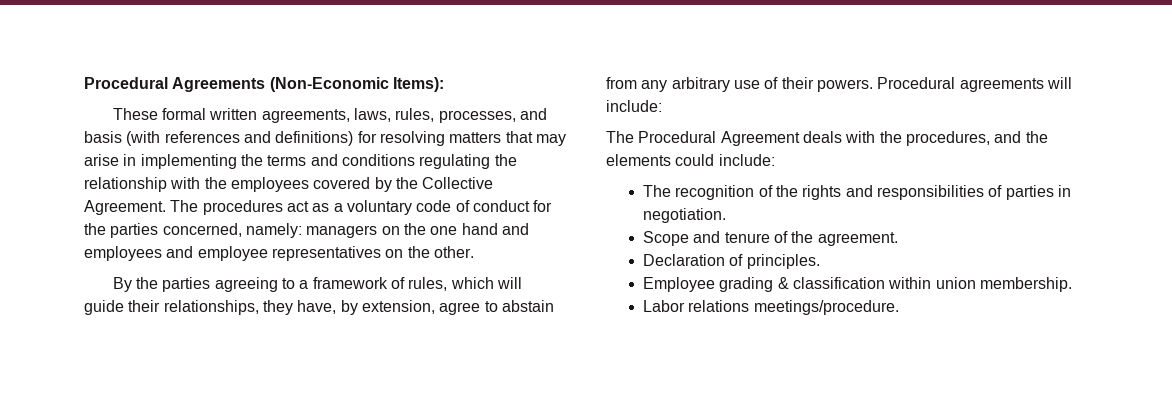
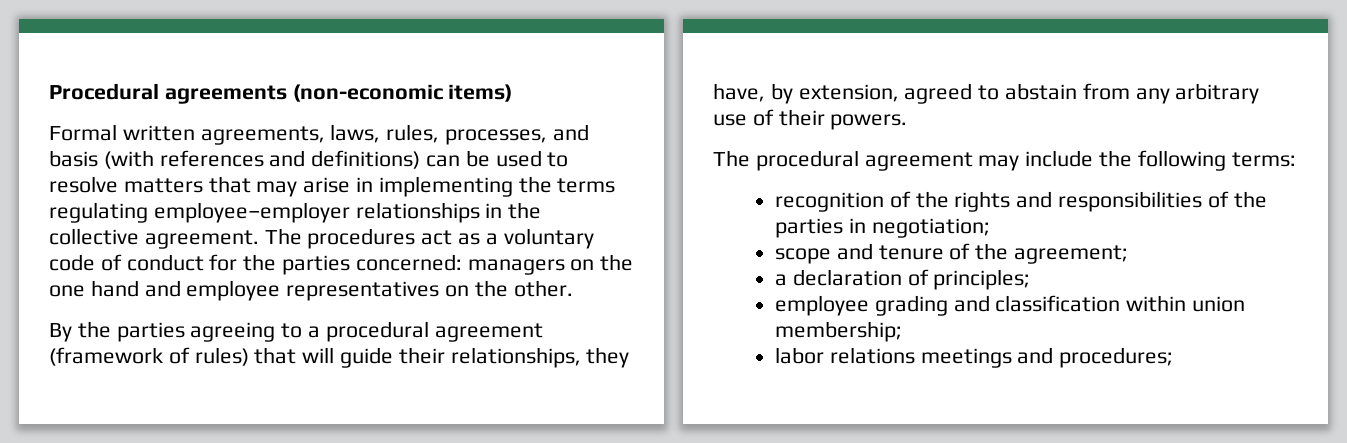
[84,77,444,92] [112,108,207,120] Procedural Agreements (Non-Economic Items): // These formal -> [49,83,513,104] [49,124,117,141] Procedural agreements (non-economic items) // Formal
[357,131,445,146] for resolving -> [426,150,569,167] [49,176,118,193] can be used to resolve
[310,154,517,169] [84,177,494,192] [84,200,166,215] and conditions regulating the relationship with the employees covered by the Collective Agreement. -> [49,202,542,223] [49,228,259,249] regulating employee–employer relationships in the collective agreement.
[162,223,302,238] concerned, namely: -> [355,254,462,271] concerned:
[84,246,194,261] employees and -> (181, 288) none
[312,277,494,291] framework of rules, which -> [325,321,543,342] [49,347,297,366] procedural agreement (framework of rules) that
[439,302,481,315] agree -> [904,83,973,104] agreed
[877,77,1072,92] [606,100,662,112] [606,131,1048,146] [606,154,775,166] [643,185,672,197] Procedural agreements will include: // The Procedural Agreement deals with the procedures, and the elements could include: // The -> [713,150,1296,171] // The procedural agreement may include the following terms: //
(1003, 191) none -> [1233,191,1267,208] the
[643,208,727,223] [643,231,690,246] negotiation. // Scope -> [871,218,990,238] [775,248,832,264] negotiation; // scope
[817,232,898,246] [643,254,820,269] [643,277,1072,292] [643,300,899,315] agreement. // Declaration of principles. // Employee grading & classification within union membership. // Labor relations meetings/procedure. -> [1014,245,1129,264] [775,269,1031,290] [775,295,1246,316] [775,321,903,342] [775,347,1174,368] agreement; // a declaration of principles; // employee grading and classification within union membership; // labor relations meetings and procedures;

